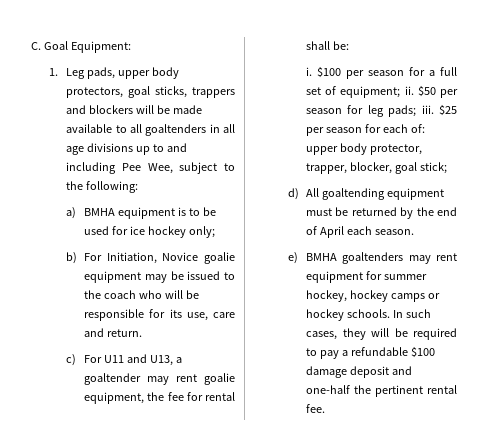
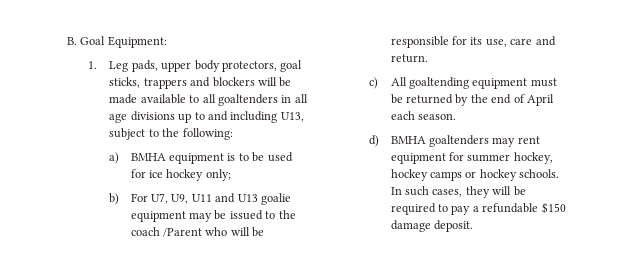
[31,42,41,50] C. -> [67,37,77,45] B.
[122,163,173,174] Pee Wee, -> [280,112,304,122] U13,
[106,252,199,264] Initiation, Novice -> [151,193,258,204] U7, U9, U11 and U13
(137, 294) none -> [163,228,203,237] /Parent
[84,354,182,366] [84,373,235,385] [84,392,235,404] [306,41,350,50] [306,66,457,79] [306,85,458,98] [306,104,457,117] [306,124,425,136] [306,143,422,155] [306,162,447,174] [288,188,300,200] For U11 and U13, a goaltender may rent goalie equipment, the fee for rental shall be: // i. $100 per season for a full set of equipment; ii. $50 per season for leg pads; iii. $25 per season for each of: upper body protector, trapper, blocker, goal stick; // d) -> (379, 83) none
[288,252,299,264] e) -> [369,135,380,147] d)
[410,346,435,358] [306,366,412,378] [306,385,457,397] [306,404,326,413] $100 damage deposit and one-half the pertinent rental fee. -> [541,202,566,214] [390,220,474,232] $150 damage deposit.

